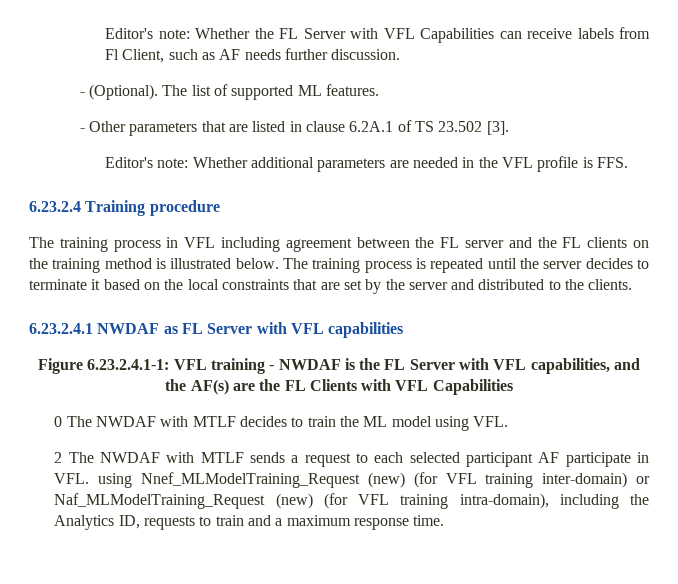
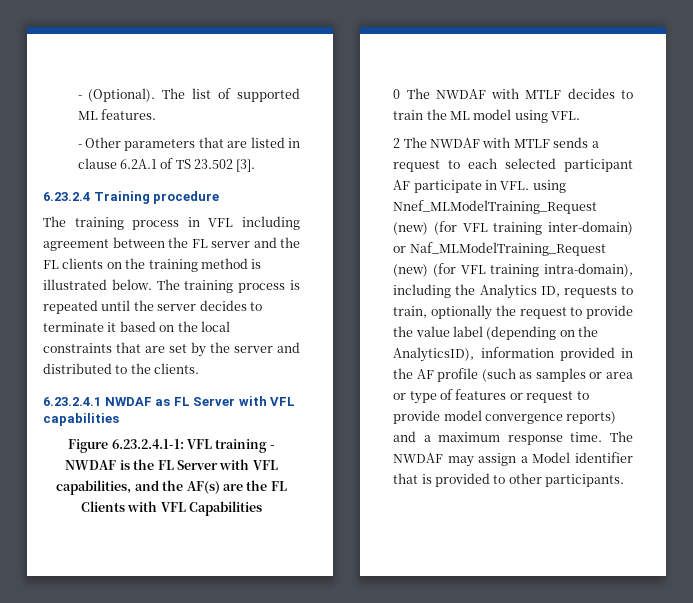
[105,27,651,43] [105,48,401,63] Editor's note: Whether the FL Server with VFL Capabilities can receive labels from Fl Client, such as AF needs further discussion. // -> (77, 97) none
[105,156,628,172] // Editor's note: Whether additional parameters are needed in the VFL profile is FFS. -> (256, 165) none
[215,515,244,526] train -> [393,305,633,320] [393,326,599,340] [393,347,633,362] [393,368,633,382] [393,389,589,404] [393,410,617,424] train, optionally the request to provide the value label (depending on the AnalyticsID), information provided in the AF profile (such as samples or area or type of features or request to provide model convergence reports)
(445, 520) none -> [610,431,633,442] [393,452,633,467] [393,473,625,487] The NWDAF may assign a Model identifier that is provided to other participants.

